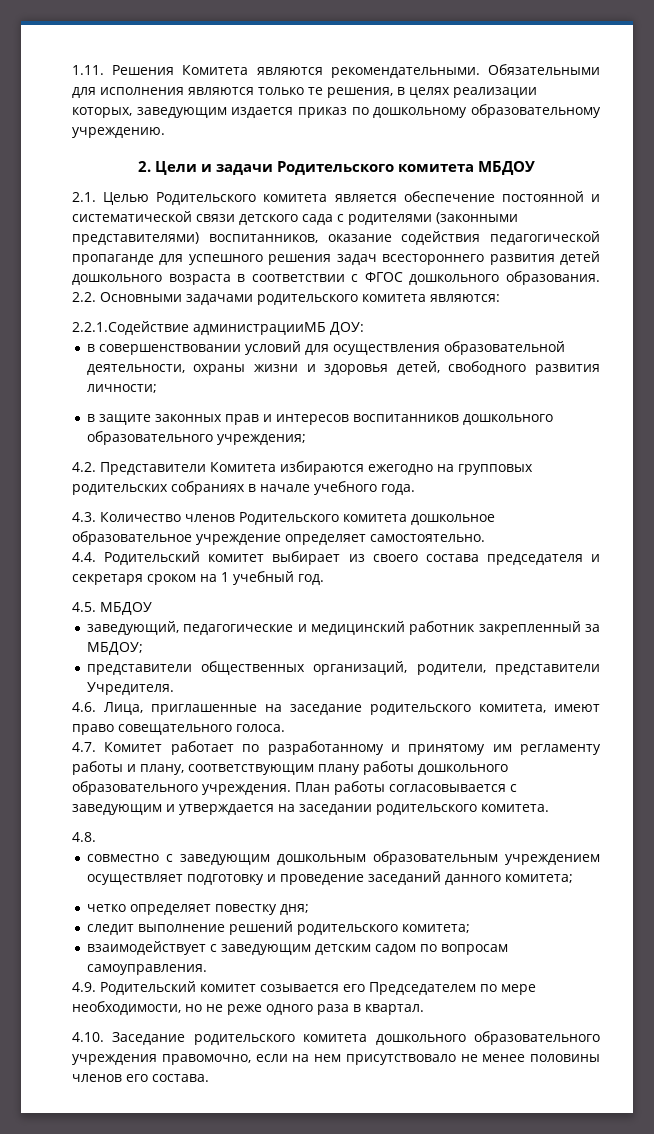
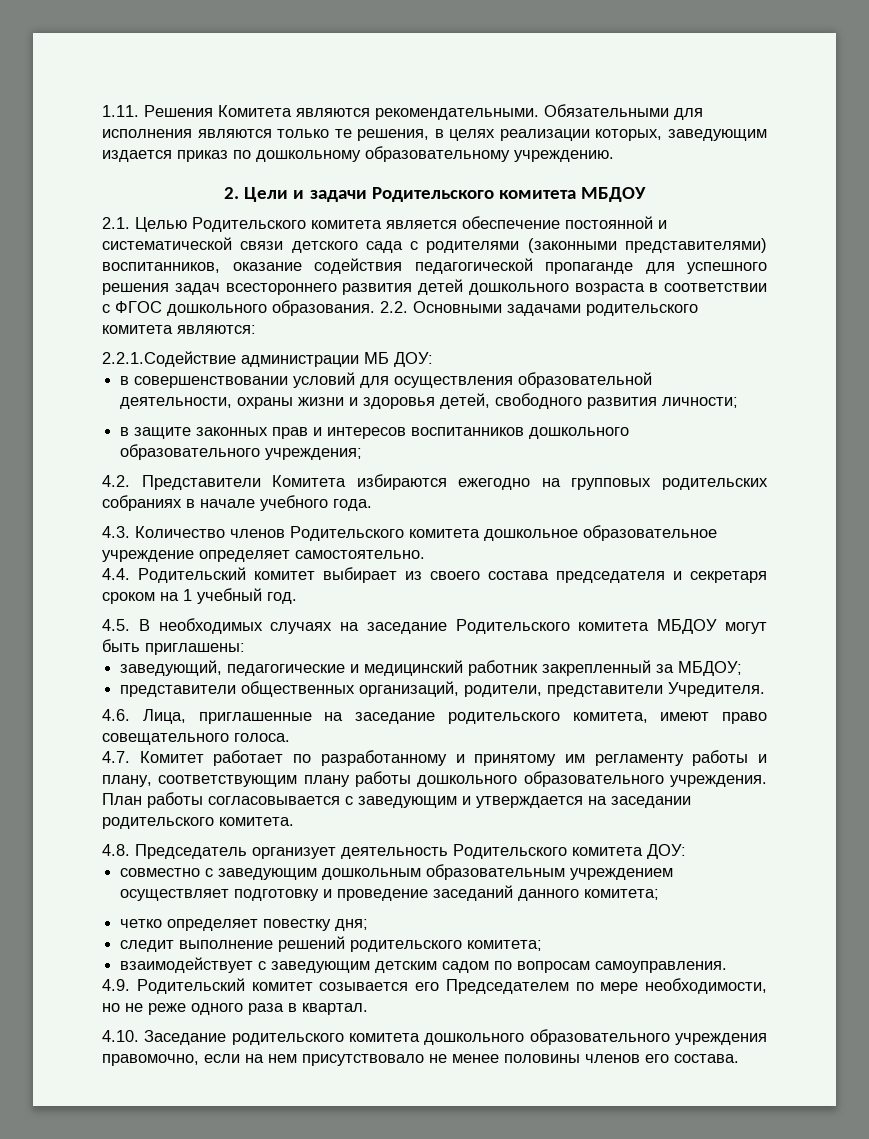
[193,322,326,335] администрацииМБ -> [241,352,389,367] администрации МБ
[100,602,152,615] МБДОУ -> [138,618,767,634] [102,639,245,655] В необходимых случаях на заседание Родительского комитета МБДОУ могут быть приглашены:
(96, 837) none -> [135,844,686,859] Председатель организует деятельность Родительского комитета ДОУ:

